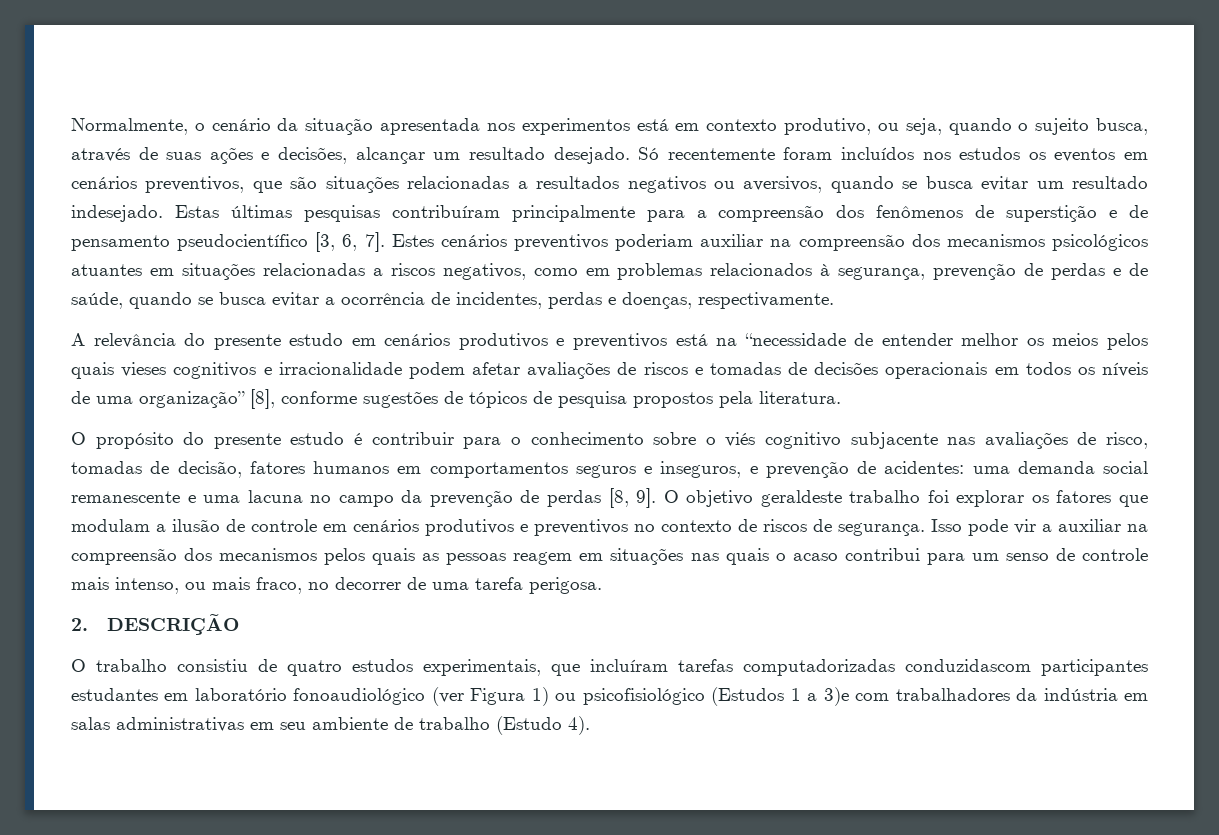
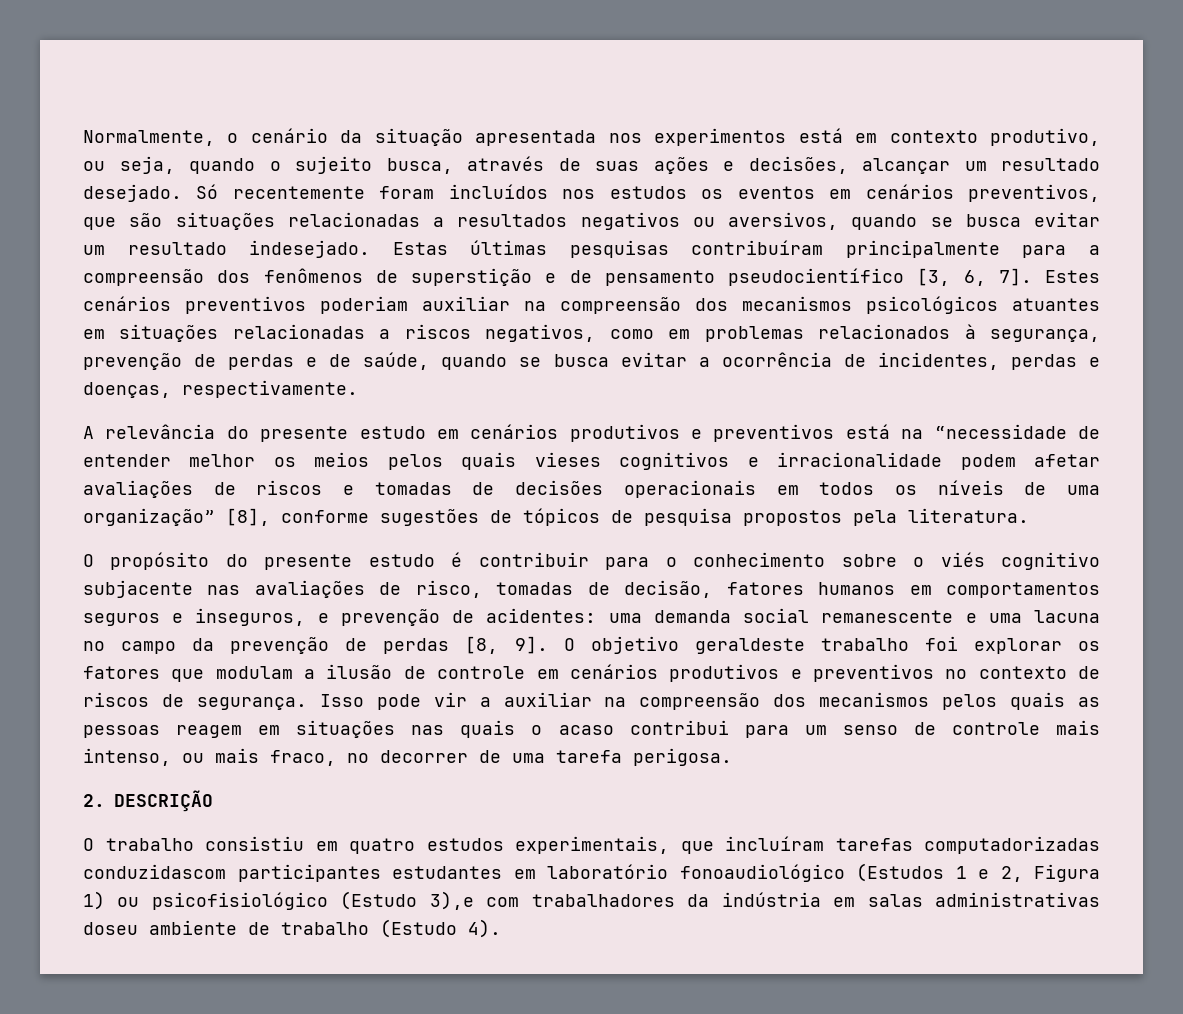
[258,659,277,672] de -> [315,841,338,851] em
[431,687,849,706] (ver Figura 1) ou psicofisiológico (Estudos 1 a 3)e -> [856,863,1100,882] [83,891,474,910] (Estudos 1 e 2, Figura 1) ou psicofisiológico (Estudo 3),e
[250,722,306,730] em seu -> [83,922,138,935] doseu

